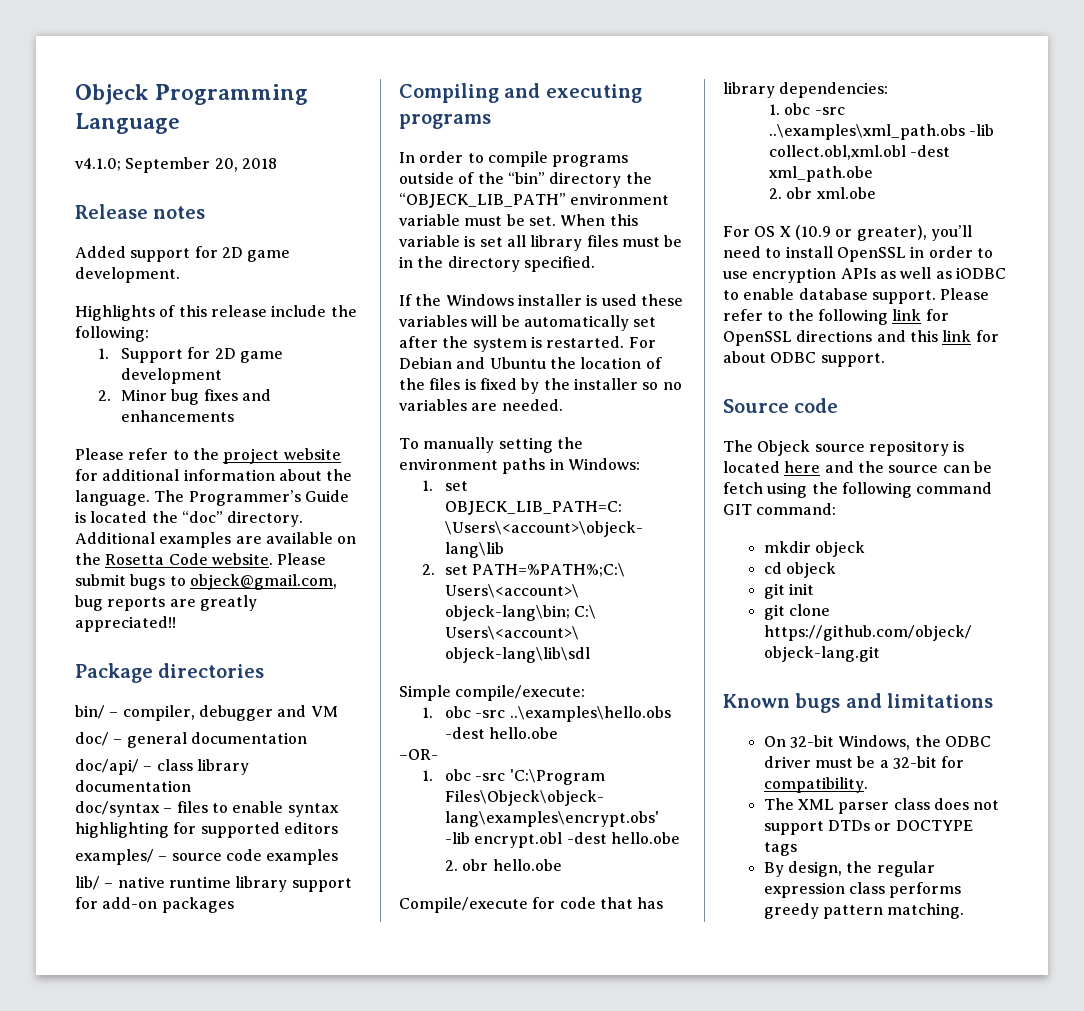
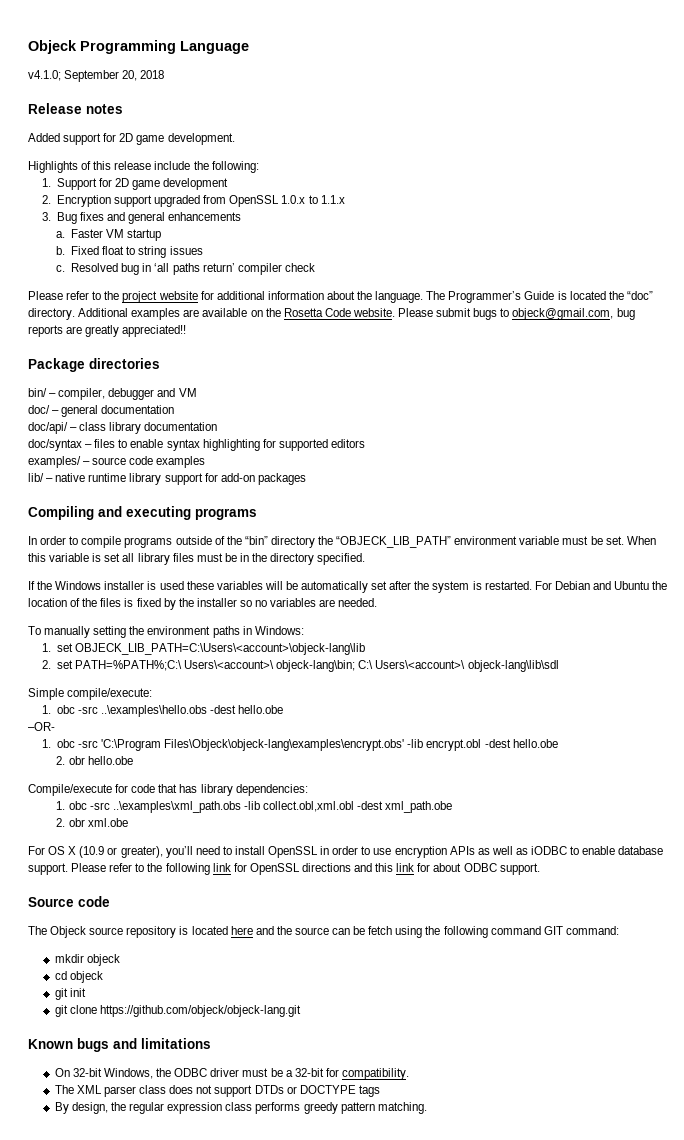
[121,389,200,405] Minor bug -> [56,195,345,207] [42,212,77,224] Encryption support upgraded from OpenSSL 1.0.x to 1.1.x // 3. Bug
(272, 395) none -> [128,212,166,224] general
(235, 416) none -> [56,229,162,241] [56,246,203,258] [56,263,315,275] // a. Faster VM startup // b. Fixed float to string issues // c. Resolved bug in ‘all paths return’ compiler check

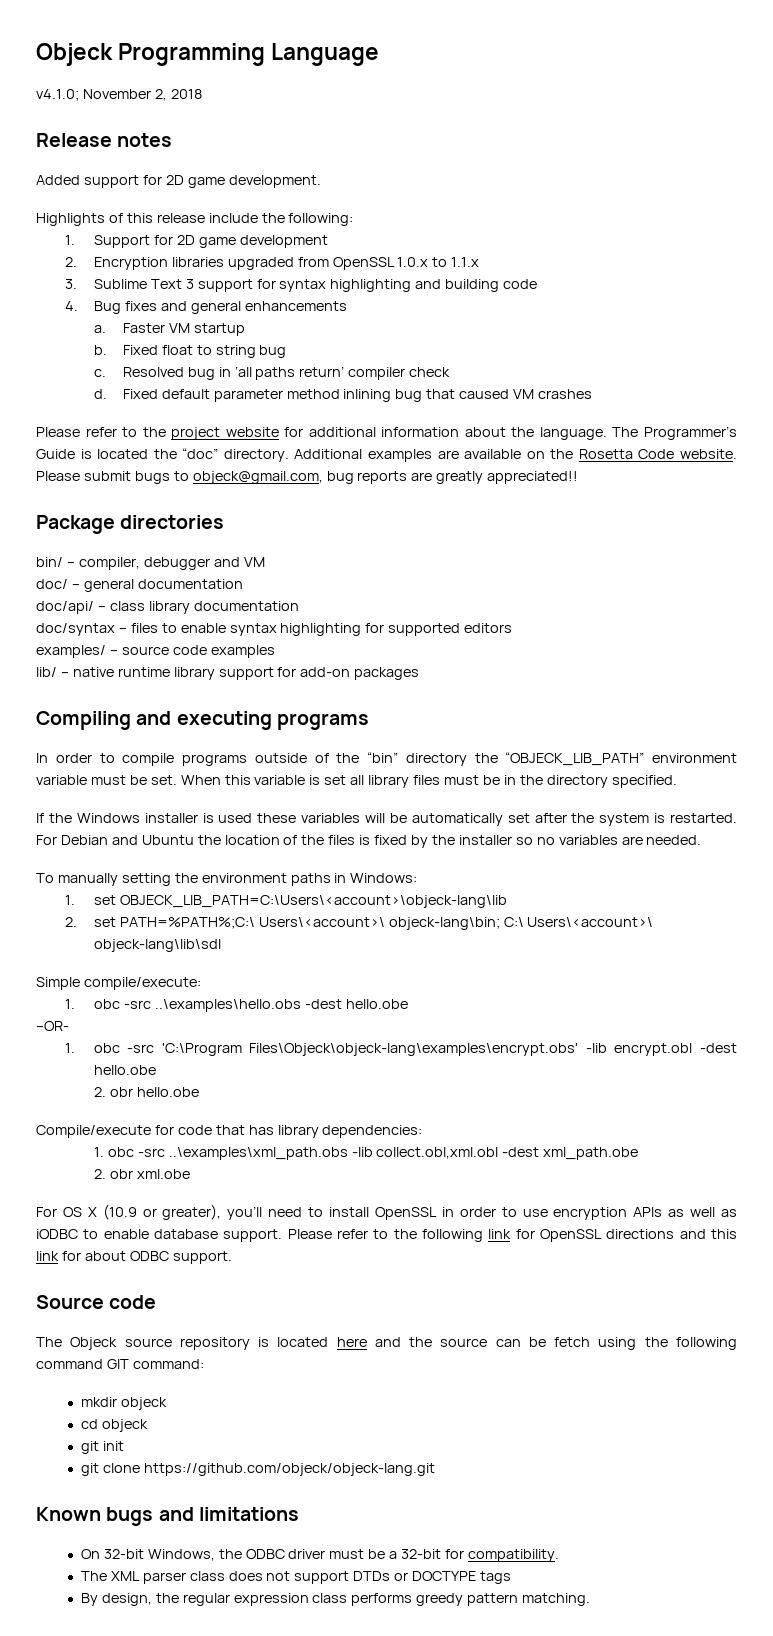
[64,70,138,82] September 20, -> [82,89,167,101] November 2,
[114,195,153,207] support -> [171,257,224,267] libraries
(52, 216) none -> [93,279,538,292] [64,301,78,311] Sublime Text 3 support for syntax highlighting and building code // 4.
[169,246,203,255] issues -> [259,345,287,358] bug
(315, 267) none -> [93,389,593,402] // d. Fixed default parameter method inlining bug that caused VM crashes

